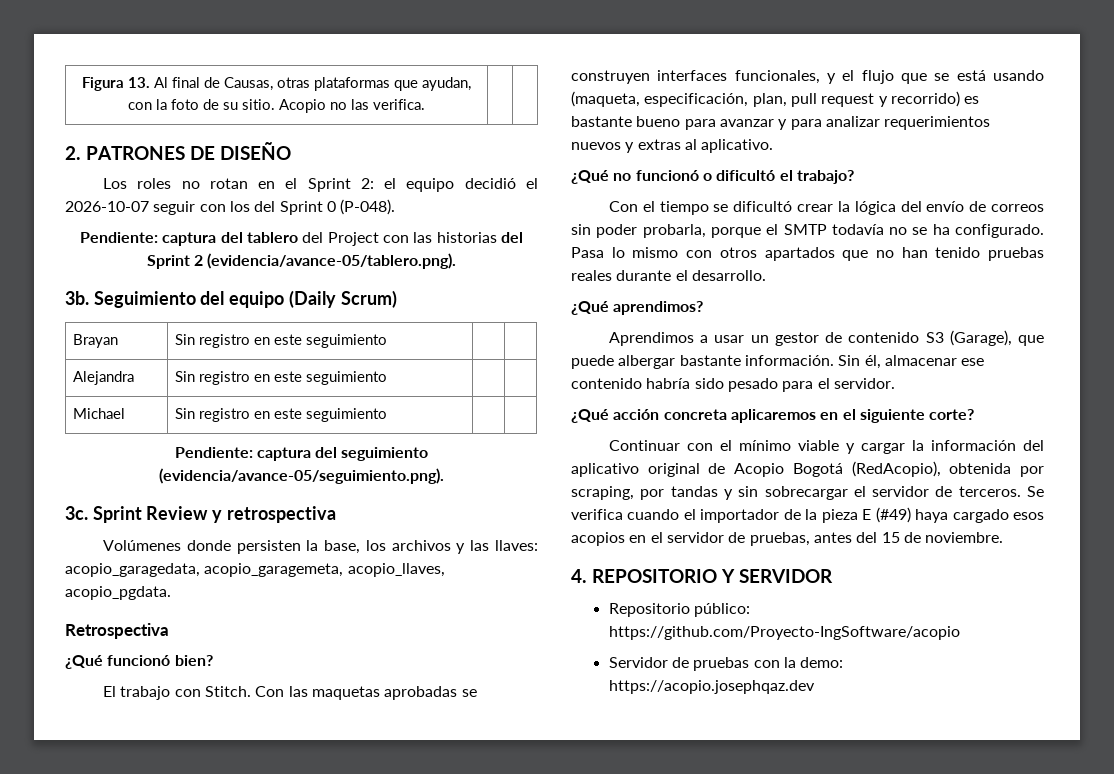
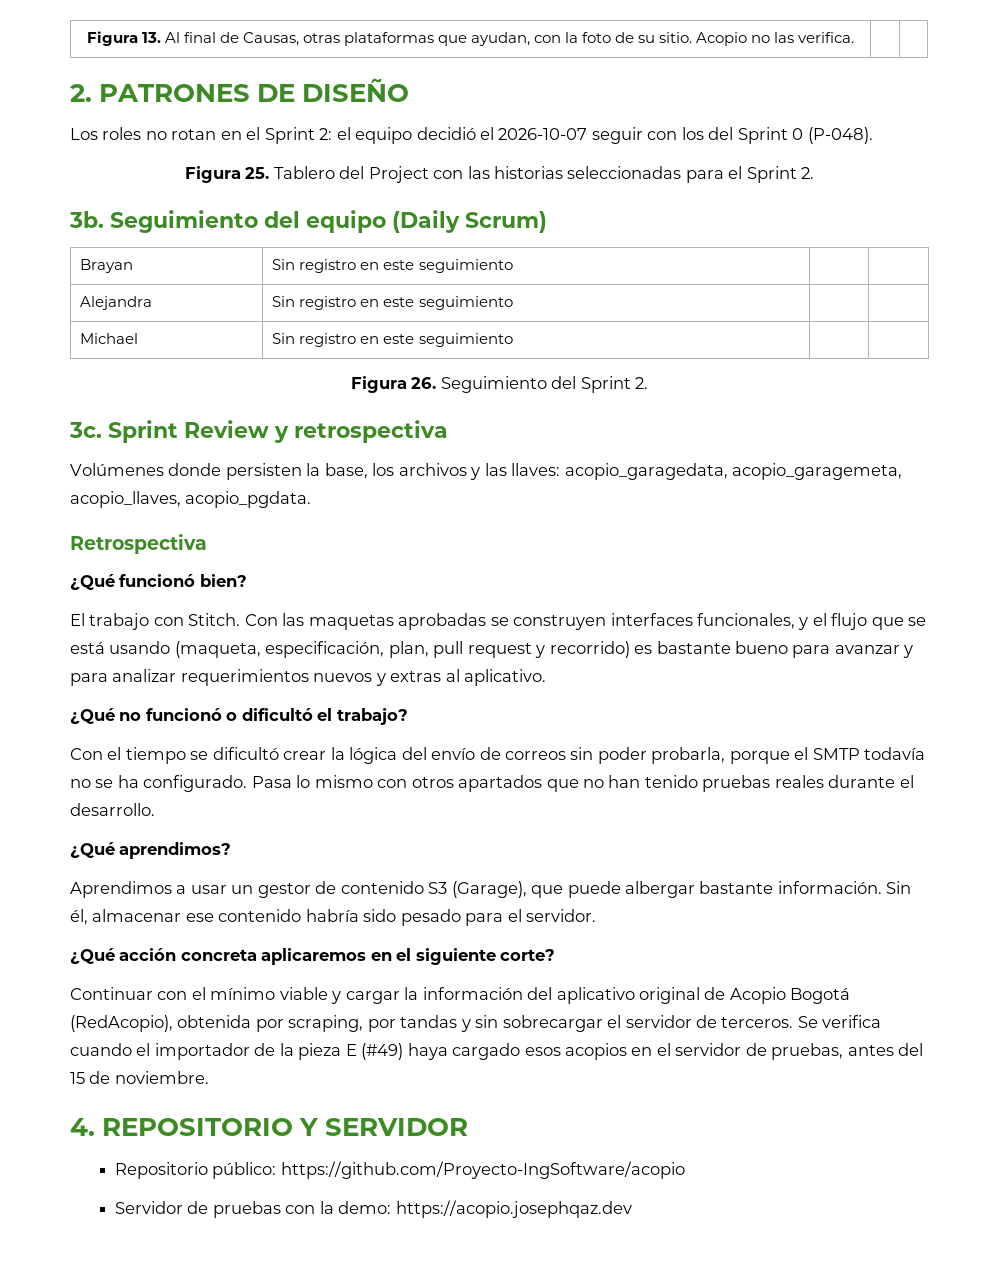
[80,232,299,246] Pendiente: captura del tablero -> [184,166,335,183] Figura 25. Tablero
[500,232,523,243] [146,253,457,269] del Sprint 2 (evidencia/avance-05/tablero.png). -> [567,166,815,183] seleccionadas para el Sprint 2.
[174,447,429,461] [159,468,444,484] Pendiente: captura del seguimiento (evidencia/avance-05/seguimiento.png). -> [350,376,649,393] Figura 26. Seguimiento del Sprint 2.

